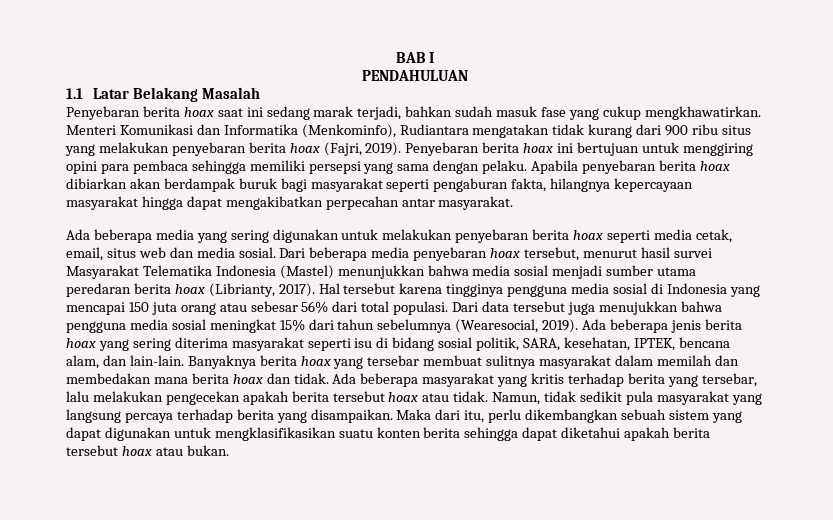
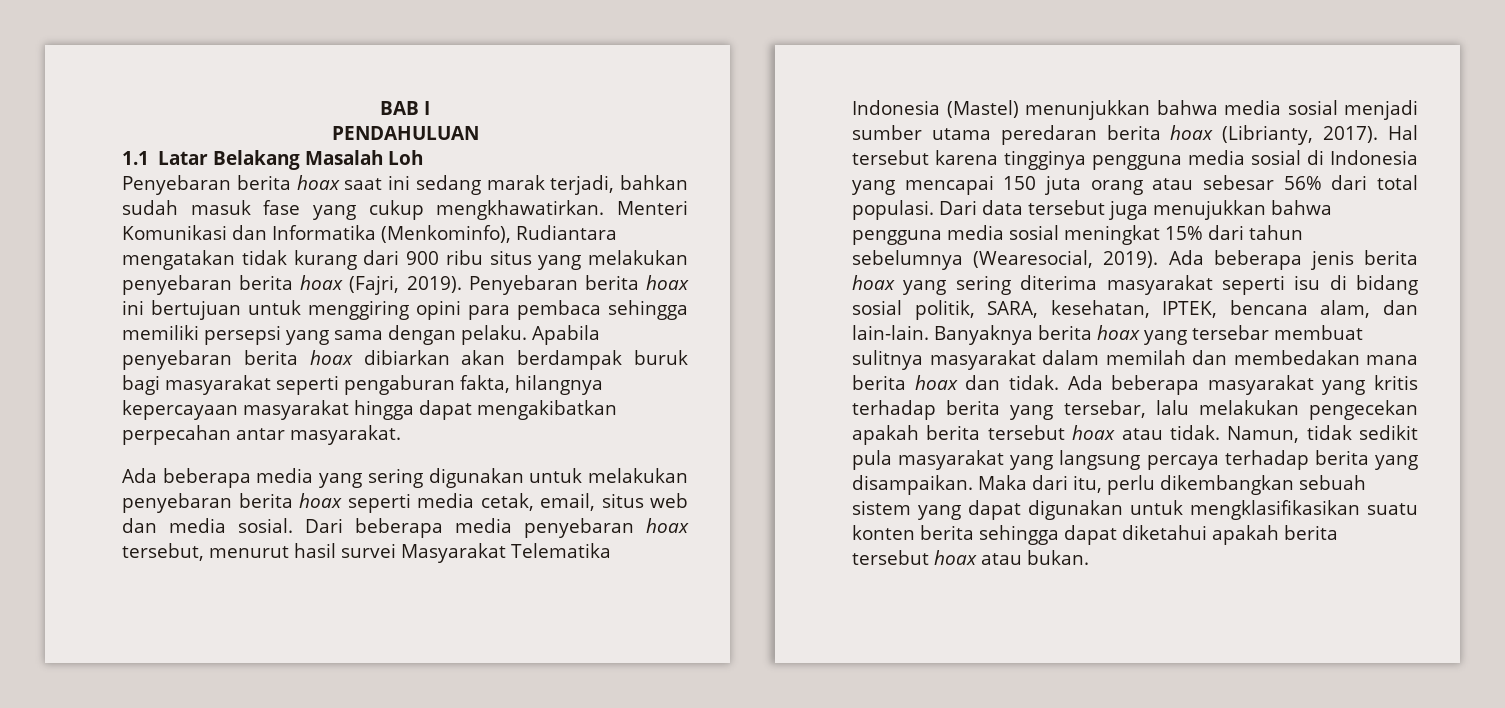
(260, 93) none -> [388,150,424,165] Loh

